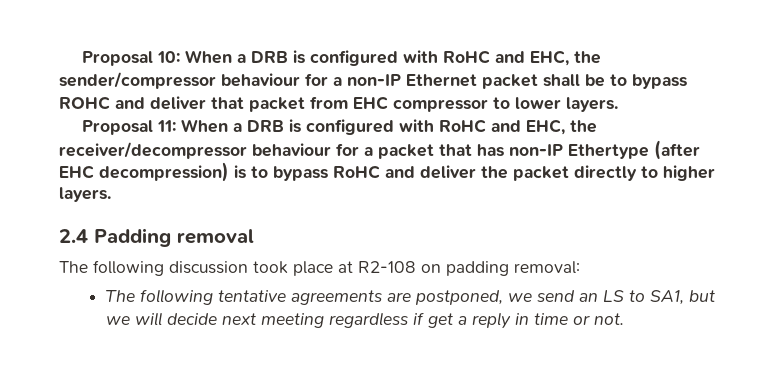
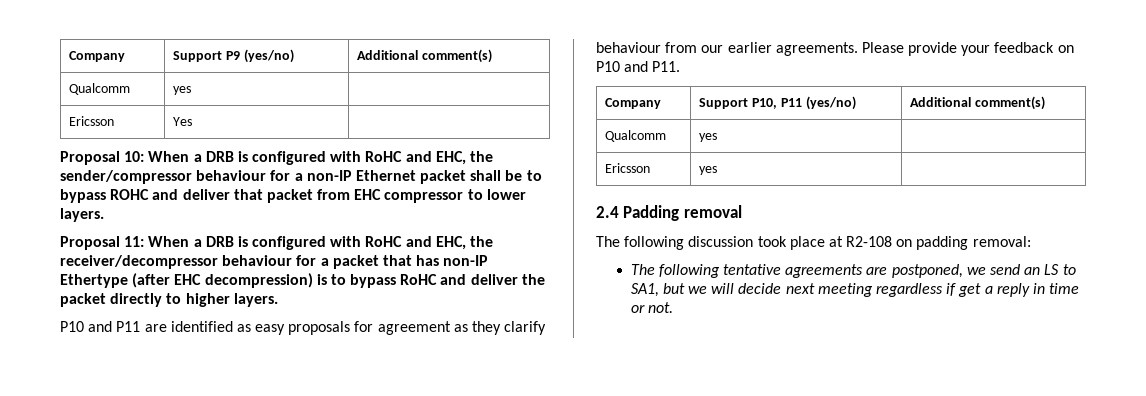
(81, 58) none -> [69,51,126,62] [173,49,294,63] [357,49,493,63] [69,83,131,95] [173,86,192,95] [69,116,115,126] [173,117,193,126] Company | Support P9 (yes/no) | Additional comment(s) // Qualcomm | yes | // Ericsson | Yes | //
(111, 194) none -> [60,321,547,335] [596,42,1074,56] [596,61,681,72] [605,98,662,109] [699,96,856,110] [910,96,1046,110] [605,130,667,142] [699,133,718,142] [605,163,651,173] [699,166,718,175] // P10 and P11 are identified as easy proposals for agreement as they clarify behaviour from our earlier agreements. Please provide your feedback on P10 and P11. // Company | Support P10, P11 (yes/no) | Additional comment(s) // Qualcomm | yes | // Ericsson | yes |

